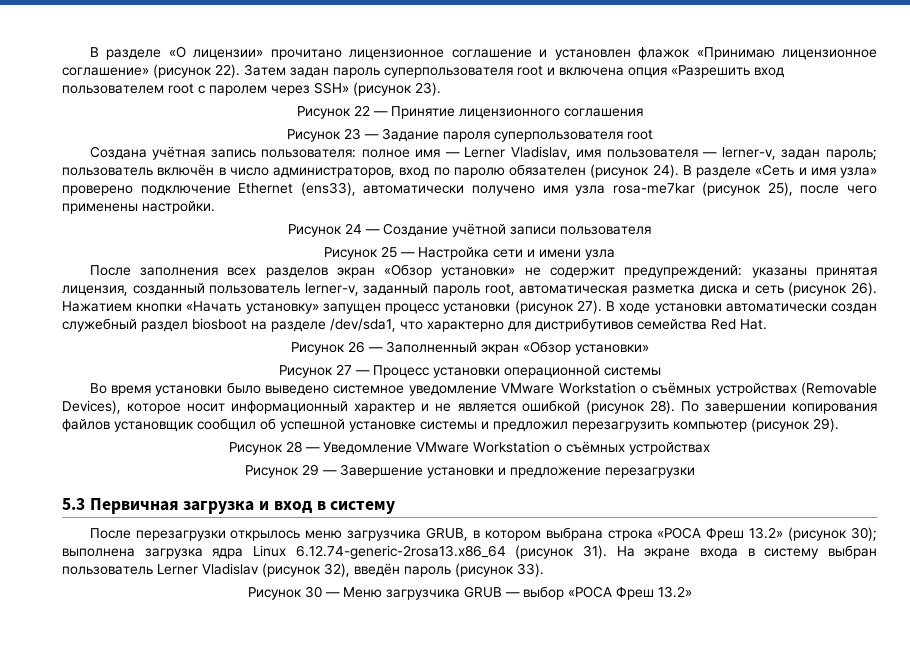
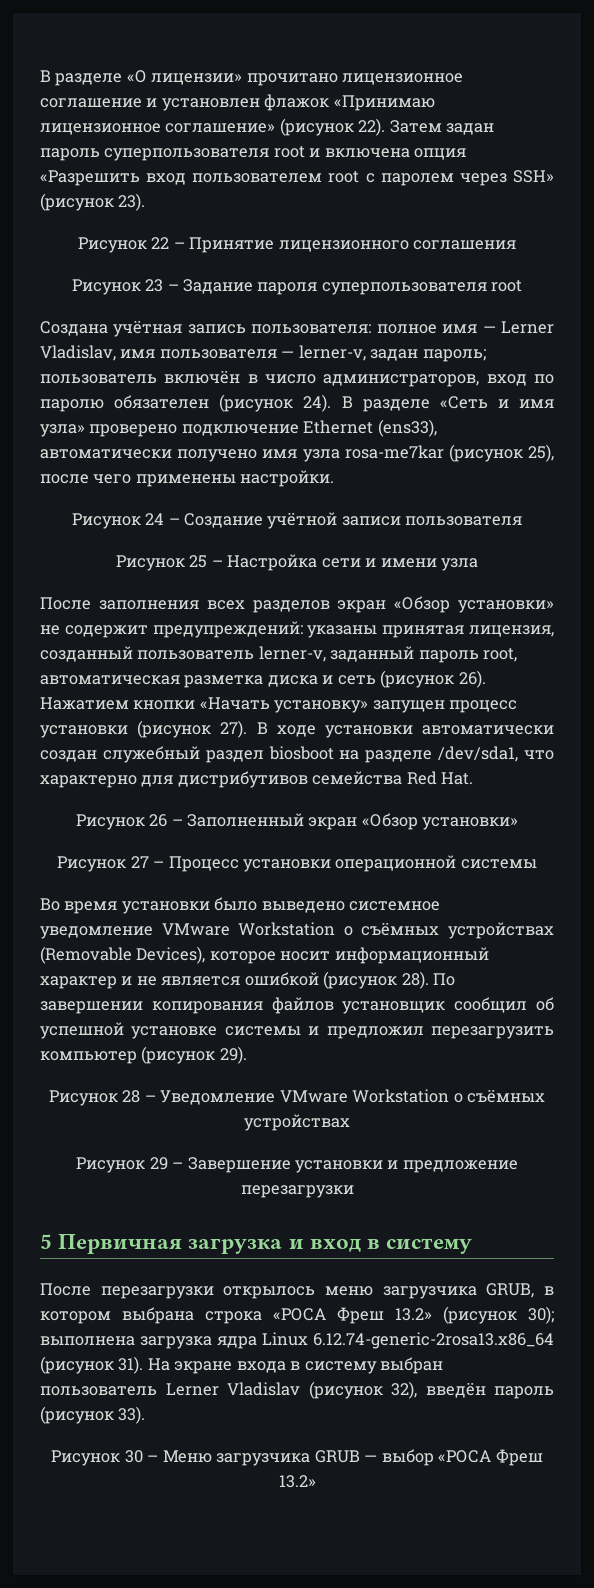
[372,111,388,116] — -> [173,242,185,249] –
[363,134,379,139] — -> [167,284,179,291] –
[365,229,380,234] — -> [168,518,180,525] –
[400,252,415,257] — -> [211,560,223,567] –
[367,347,383,352] — -> [171,819,183,826] –
[354,370,370,375] — -> [153,861,165,868] –
[305,447,320,452] — -> [144,1095,156,1102] –
[321,470,337,475] — -> [172,1162,184,1169] –
[62,498,85,510] 5.3 -> [40,1234,52,1249] 5
[324,592,340,597] — -> [147,1455,159,1462] –

